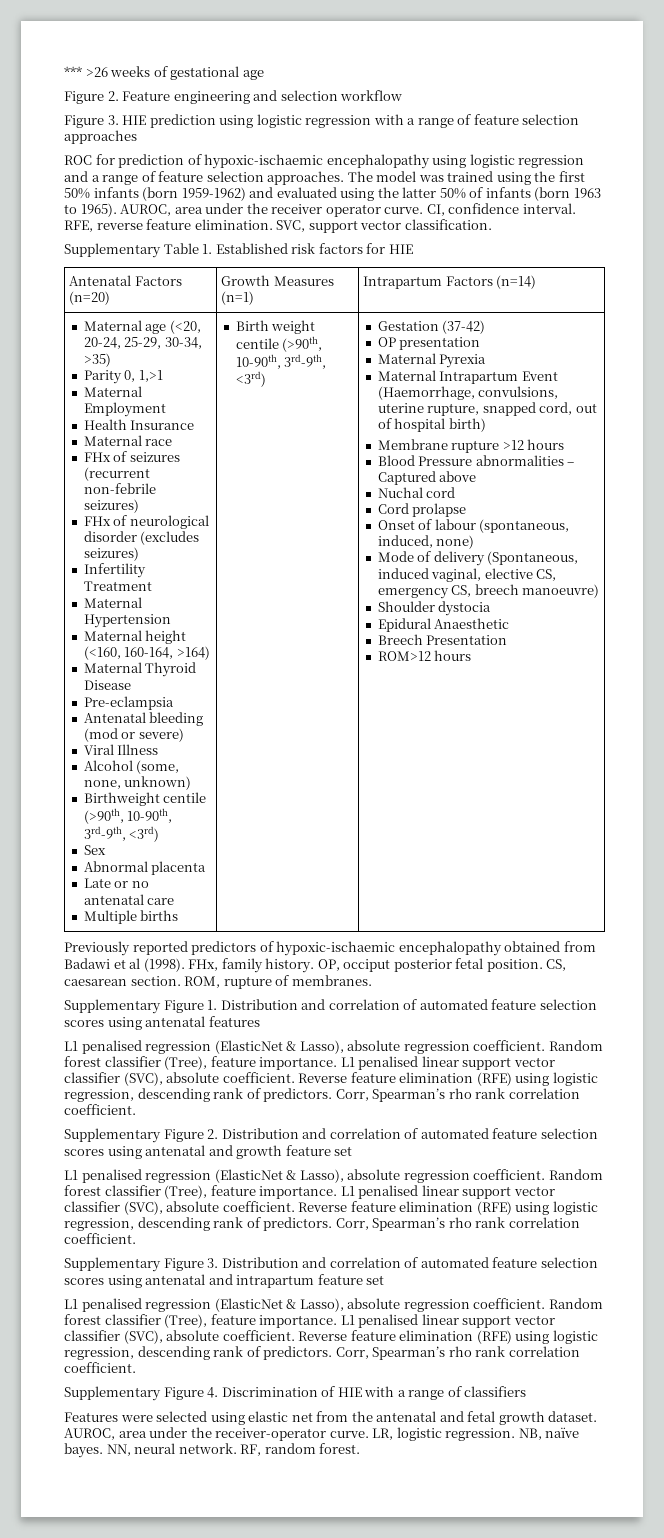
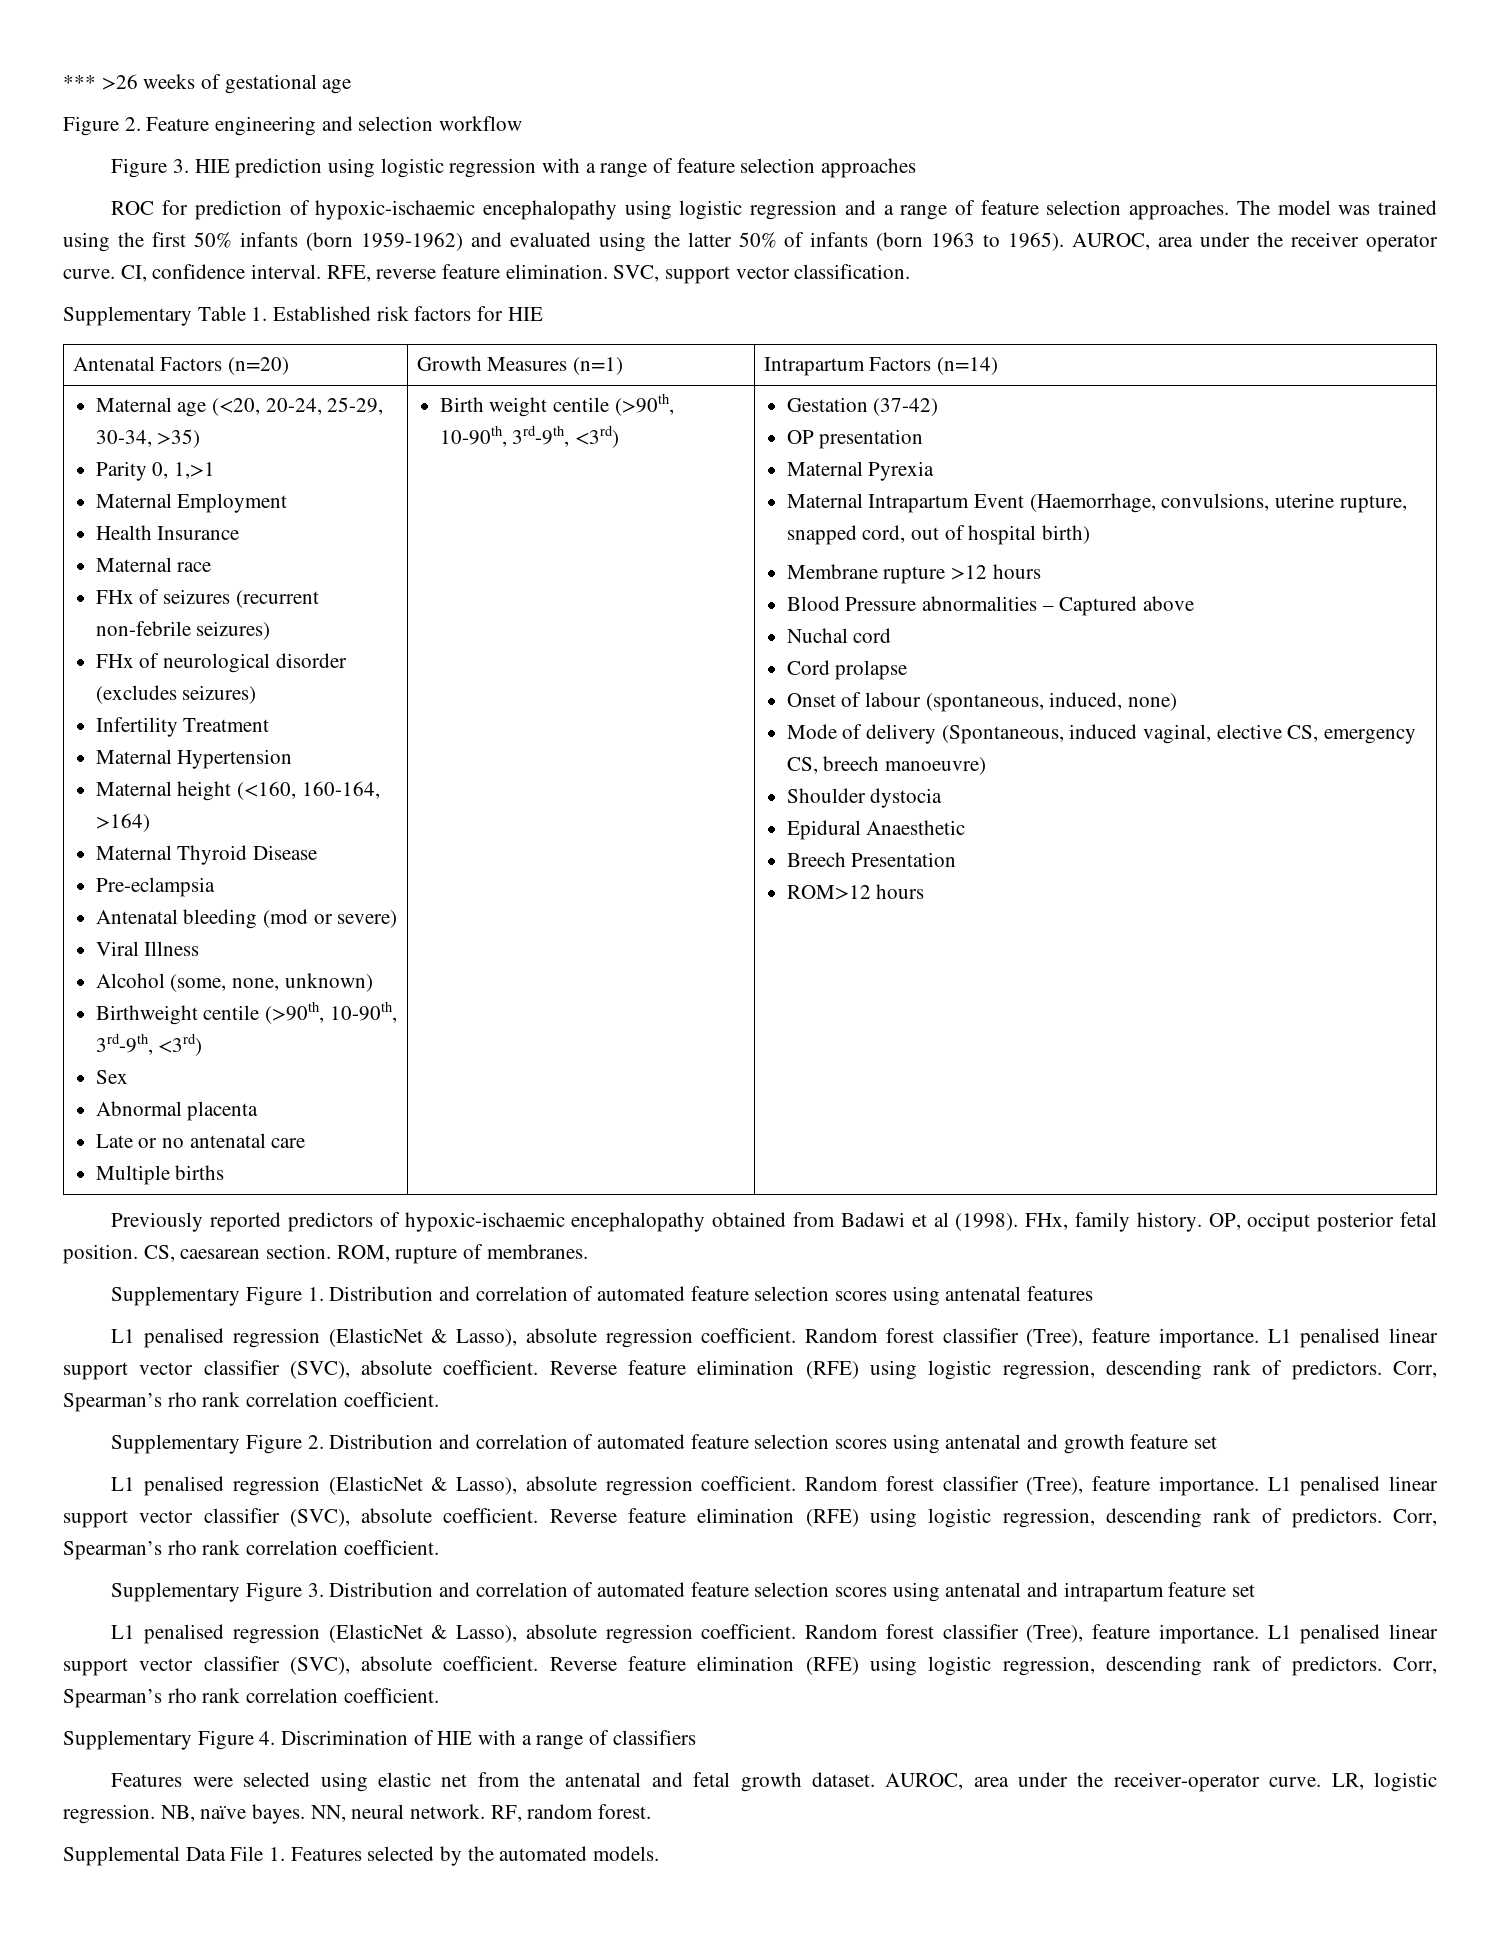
(361, 1448) none -> [63,1846,660,1866] // Supplemental Data File 1. Features selected by the automated models.

